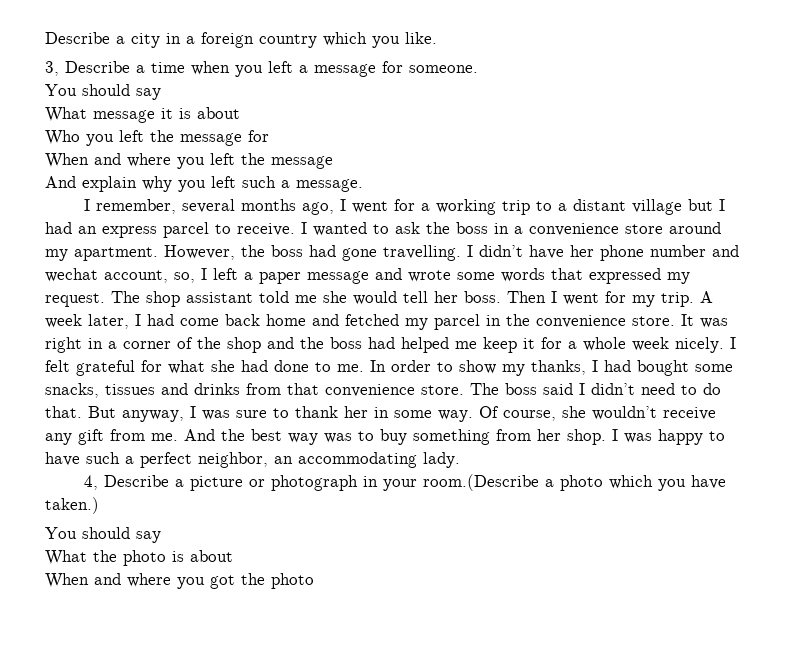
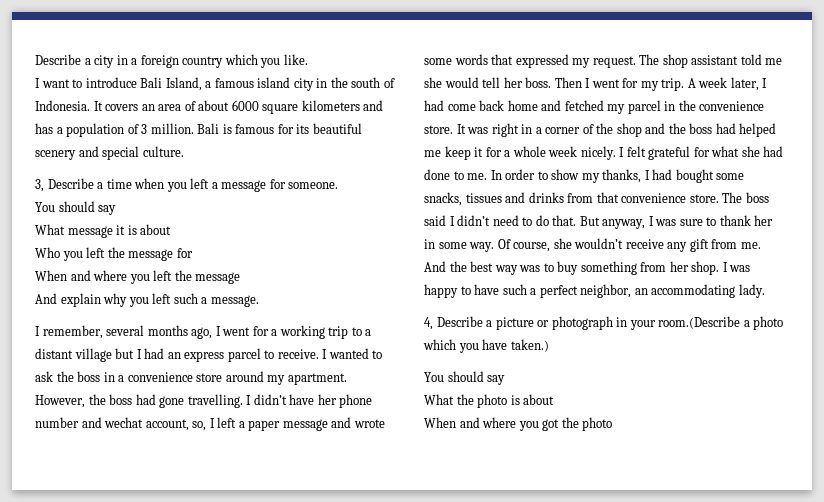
(437, 38) none -> [35,77,395,91] [35,100,384,114] [35,123,362,137] [35,146,184,160] // I want to introduce Bali Island, a famous island city in the south of Indonesia. It covers an area of about 6000 square kilometers and has a population of 3 million. Bali is famous for its beautiful scenery and special culture.

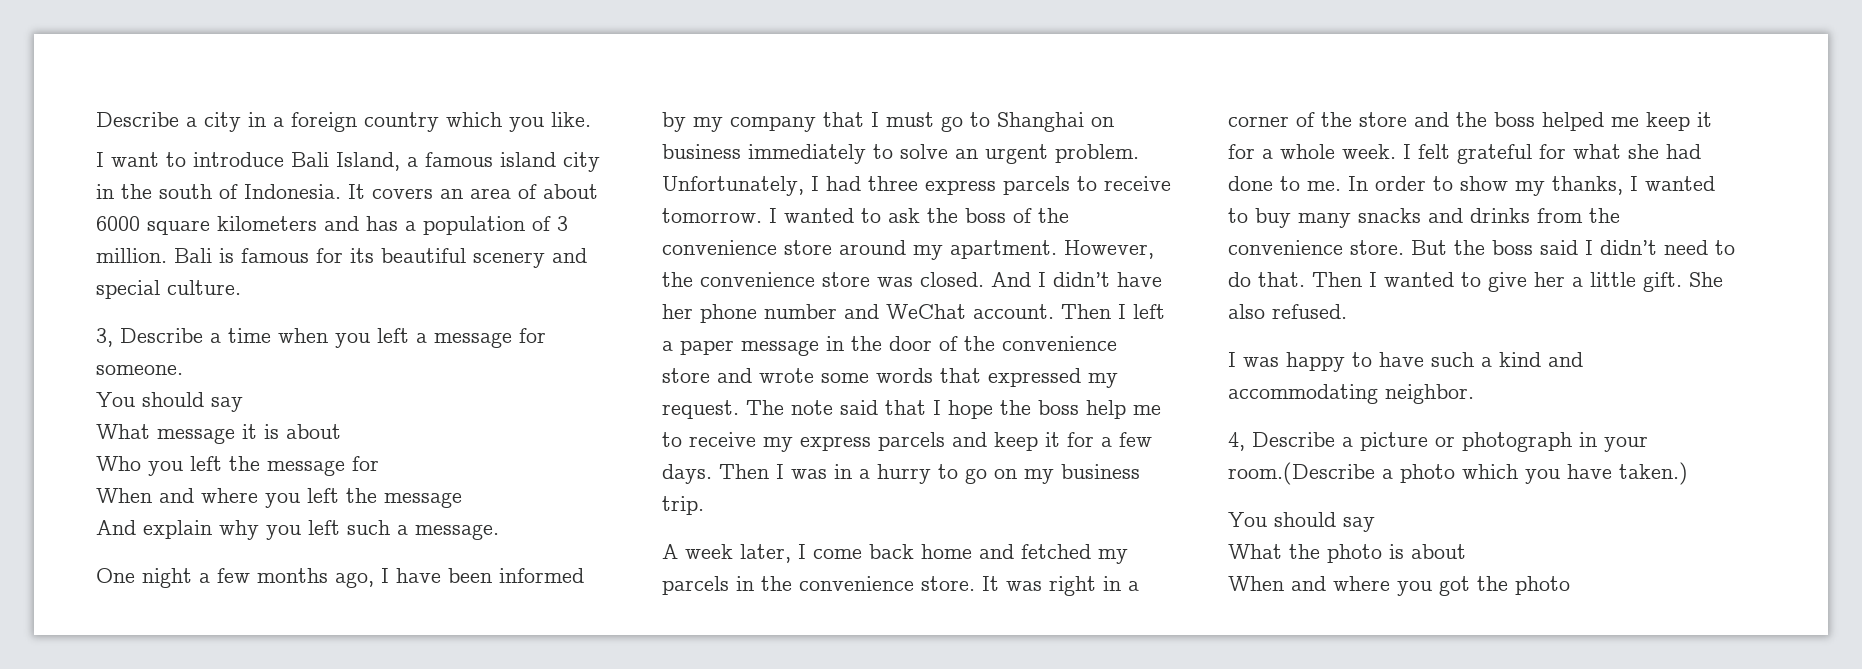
[35,325,372,339] [35,348,319,362] I remember, several months ago, I went for a working trip to a distant village but I had an express parcel to receive. -> [96,568,584,588] [662,112,1114,132] [662,144,1139,164] [662,176,1171,196] [662,208,762,223] One night a few months ago, I have been informed by my company that I must go to Shanghai on business immediately to solve an urgent problem. Unfortunately, I had three express parcels to receive tomorrow.
[103,372,125,382] in a -> [1013,208,1069,223] of the
[109,394,243,408] boss had gone travelling. -> [700,272,1031,287] convenience store was closed. And
[104,417,207,431] wechat account, so, -> [886,304,1111,319] WeChat account. Then
(328, 425) none -> [826,336,1117,351] [662,368,710,383] in the door of the convenience store
[662,54,783,68] [424,77,659,91] shop assistant told me she would tell her boss. Then I went for my -> [791,400,1161,419] [662,432,1152,452] [662,464,1140,484] note said that I hope the boss help me to receive my express parcels and keep it for a few days. Then I was in a hurry to go on my business
(685, 84) none -> (704, 505) //
[424,100,444,111] had -> (806, 551) none
[627,100,661,114] parcel -> [662,576,729,595] parcels
[616,123,642,137] shop -> [1359,112,1407,127] store
[715,123,736,134] had -> (1535, 119) none
[548,146,616,160] week nicely. -> [1342,144,1396,159] week.
[652,169,745,183] [424,192,502,206] had bought some snacks, tissues -> [1645,176,1715,191] [1228,208,1421,228] wanted to buy many snacks
[596,192,743,203] that convenience store. The -> [1589,208,1620,223] [1228,240,1485,255] the convenience store. But the
[579,215,774,229] [424,238,761,252] [424,261,720,275] But anyway, I was sure to thank her in some way. Of course, she wouldn’t receive any gift from me. And the best way was to buy something from her shop. -> [1312,272,1723,292] [1228,304,1347,319] Then I wanted to give her a little gift. She also refused. //
[539,284,765,298] perfect neighbor, an accommodating lady. -> [1499,352,1583,367] [1228,384,1474,404] kind and accommodating neighbor.

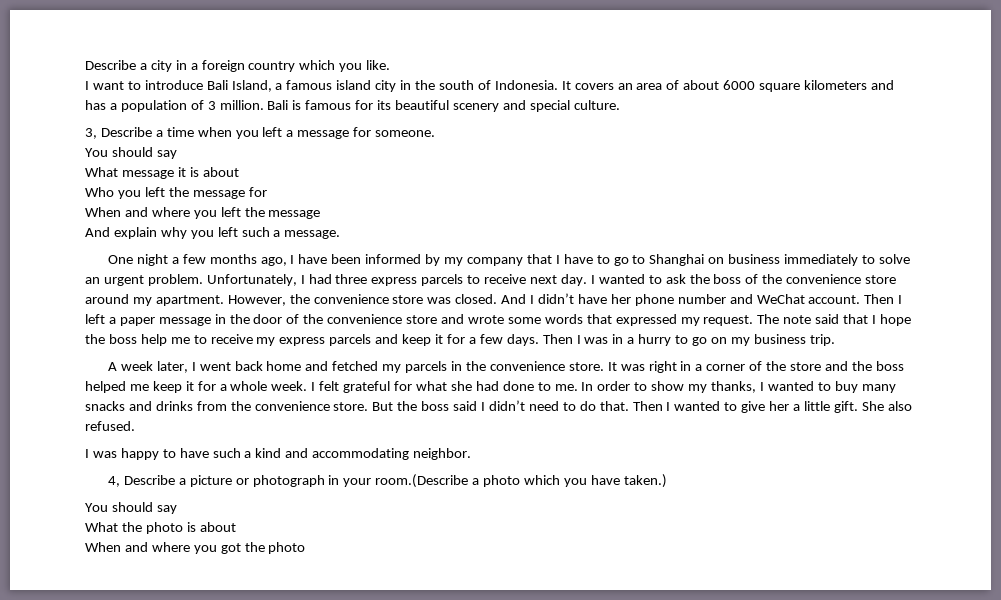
[886,112,934,127] must -> [563,254,610,264] have to
[662,208,762,223] tomorrow. -> [530,274,587,286] next day.
[813,549,862,559] come -> [199,362,231,371] went

